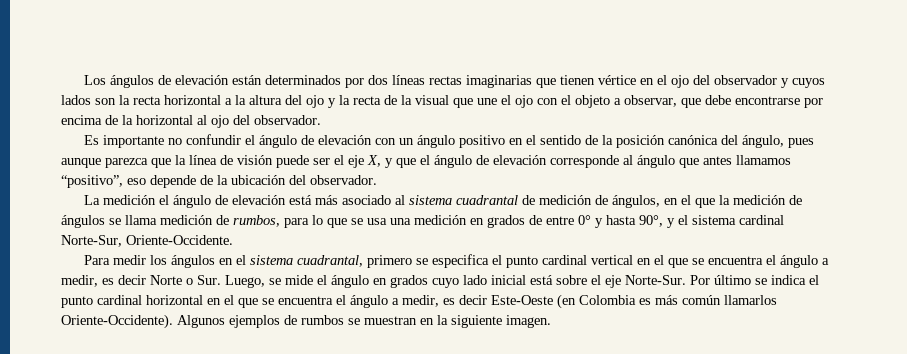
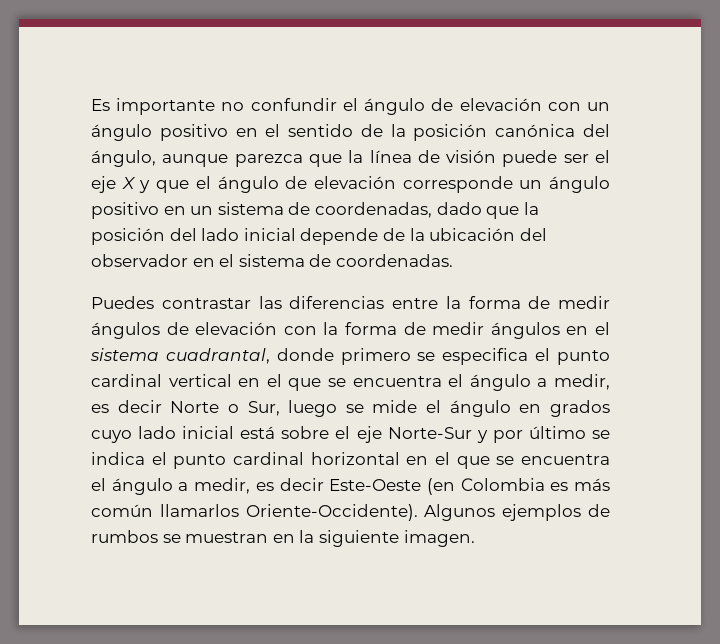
[84,75,826,88] [61,95,823,108] [61,115,321,128] Los ángulos de elevación están determinados por dos líneas rectas imaginarias que tienen vértice en el ojo del observador y cuyos lados son la recta horizontal a la altura del ojo y la recta de la visual que une el ojo con el objeto a observar, que debe encontrarse por encima de la horizontal al ojo del observador. // -> (91, 105) none
[788,138,815,148] pues -> (156, 158) none
[367,155,381,167] X, -> [121,177,136,189] X
[623,155,791,168] [61,175,146,188] al ángulo que antes llamamos “positivo”, eso -> [519,176,610,193] [91,202,539,219] [91,228,296,245] un ángulo positivo en un sistema de coordenadas, dado que la posición del lado inicial
[310,175,377,185] [84,195,803,208] [61,215,784,228] [61,235,233,247] [84,255,168,265] observador. // La medición el ángulo de elevación está más asociado al sistema cuadrantal de medición de ángulos, en el que la medición de ángulos se llama medición de rumbos, para lo que se usa una medición en grados de entre 0° y hasta 90°, y el sistema cardinal Norte-Sur, Oriente-Occidente. // Para medir los -> [91,254,453,267] [91,296,610,309] [91,322,485,339] observador en el sistema de coordenadas. // Puedes contrastar las diferencias entre la forma de medir ángulos de elevación con la forma de medir
(364, 261) none -> [276,348,334,361] donde
[197,275,265,288] Sur. Luego, -> [247,400,338,417] Sur, luego
[625,275,710,285] Norte-Sur. Por -> [387,427,523,443] Norte-Sur y por

